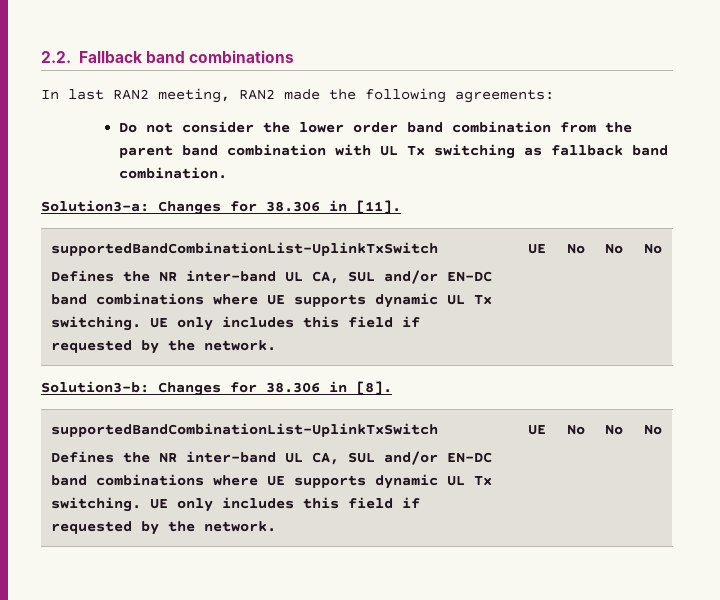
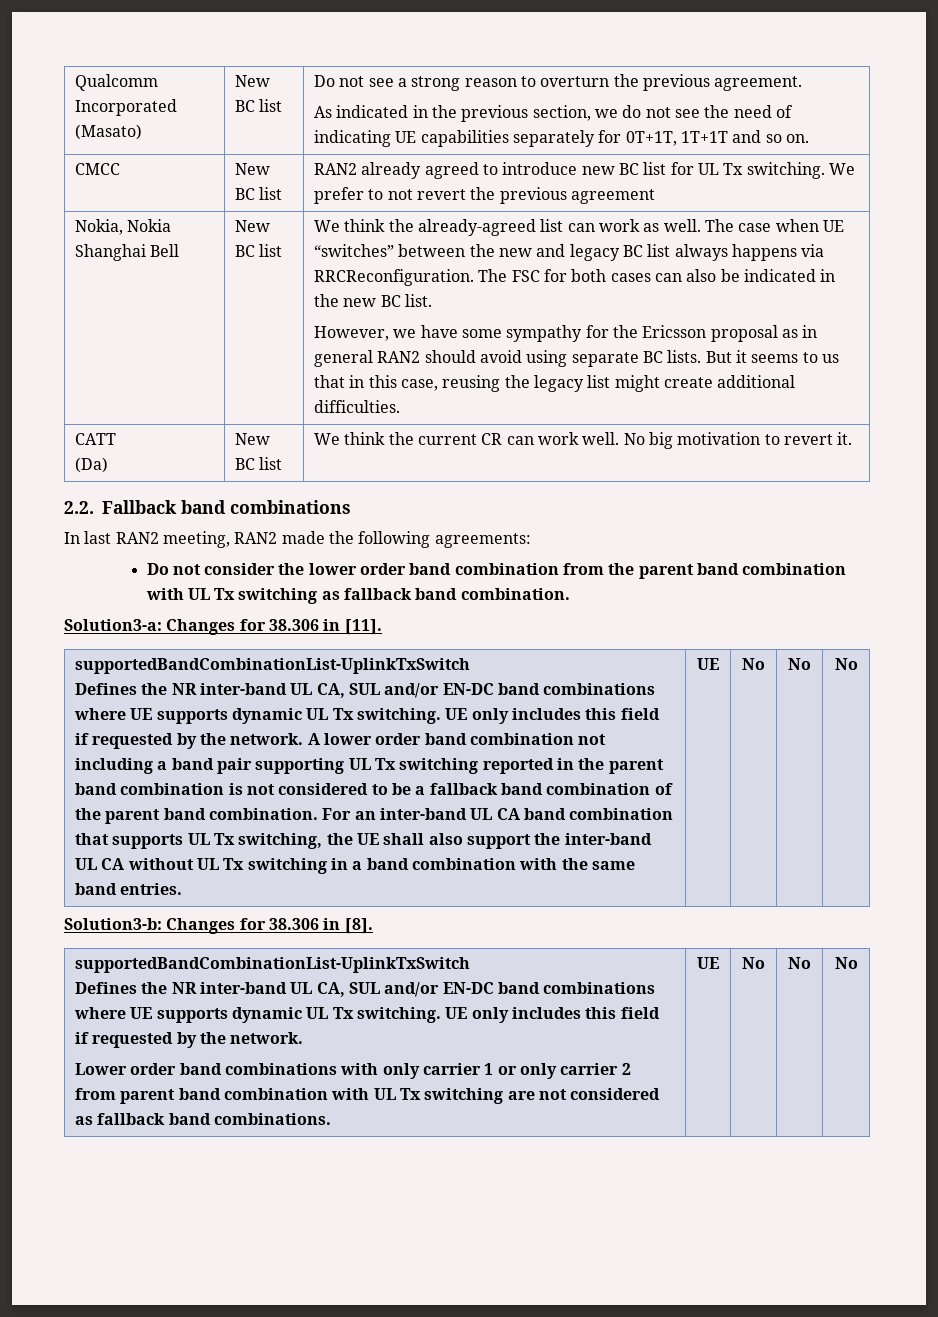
(41, 57) none -> [75,74,159,91] [75,99,178,116] [75,124,143,140] [235,75,271,87] [235,99,283,112] [314,74,803,91] [314,105,793,122] [314,130,809,147] [75,163,121,175] [235,163,271,175] [235,187,283,200] [314,162,855,179] [314,187,655,204] [75,219,172,235] [75,244,180,261] [235,220,271,232] [235,244,283,257] [314,219,844,236] [314,244,825,261] [314,269,836,286] [314,294,433,307] [314,325,818,342] [314,350,839,367] [314,375,796,392] [314,400,401,413] [75,433,117,445] [75,457,109,473] [235,433,271,445] [235,457,283,470] [314,432,853,449] Qualcomm Incorporated (Masato) | New BC list | Do not see a strong reason to overturn the previous agreement. // As indicated in the previous section, we do not see the need of indicating UE capabilities separately for 0T+1T, 1T+1T and so on. // CMCC | New BC list | RAN2 already agreed to introduce new BC list for UL Tx switching. We prefer to not revert the previous agreement // Nokia, Nokia Shanghai Bell | New BC list | We think the already-agreed list can work as well. The case when UE “switches” between the new and legacy BC list always happens via RRCReconfiguration. The FSC for both cases can also be indicated in the new BC list. // However, we have some sympathy for the Ericsson proposal as in general RAN2 should avoid using separate BC lists. But it seems to us that in this case, reusing the legacy list might create additional difficulties. // CATT // (Da) | New BC list | We think the current CR can work well. No big motivation to revert it. //
(276, 345) none -> [307,733,607,745] [75,758,664,774] [75,783,673,795] [75,808,674,824] [75,833,652,849] [75,858,635,874] [75,883,183,895] A lower order band combination not including a band pair supporting UL Tx switching reported in the parent band combination is not considered to be a fallback band combination of the parent band combination. For an inter-band UL CA band combination that supports UL Tx switching, the UE shall also support the inter-band UL CA without UL Tx switching in a band combination with the same band entries.
(276, 526) none -> [75,1063,631,1079] [75,1088,661,1104] [75,1113,332,1125] // Lower order band combinations with only carrier 1 or only carrier 2 from parent band combination with UL Tx switching are not considered as fallback band combinations.

